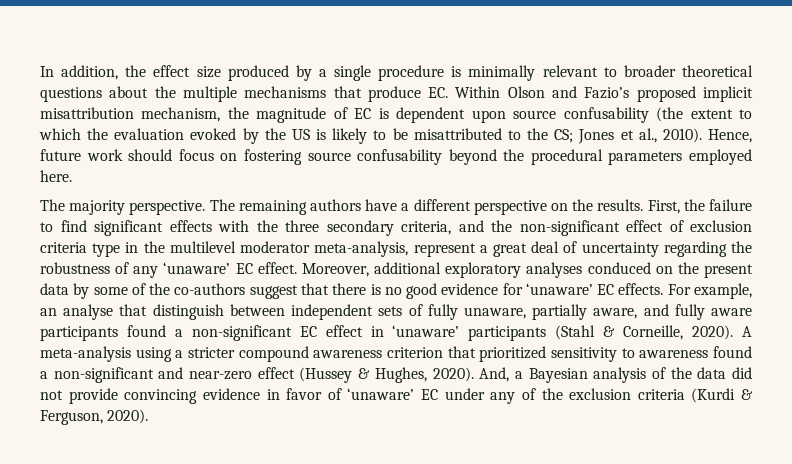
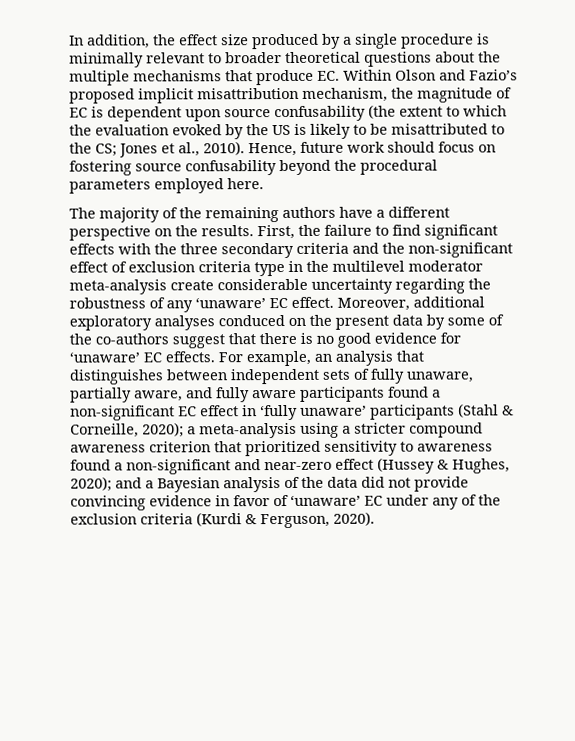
[129,199,235,215] perspective. The -> [162,207,202,219] of the
[401,221,451,235] criteria, -> [296,242,349,254] criteria
[314,241,578,257] meta-analysis, represent a great deal of -> [69,278,308,295] meta-analysis create considerable
[63,304,224,320] analyse that distinguish -> [335,350,424,366] [69,369,164,385] analysis that distinguishes
[392,325,460,337] ‘unaware’ -> [260,404,367,421] ‘fully unaware’
[692,325,752,340] 2020). A -> [142,422,196,438] 2020); a
[432,367,510,382] 2020). And, -> [70,476,142,492] 2020); and

